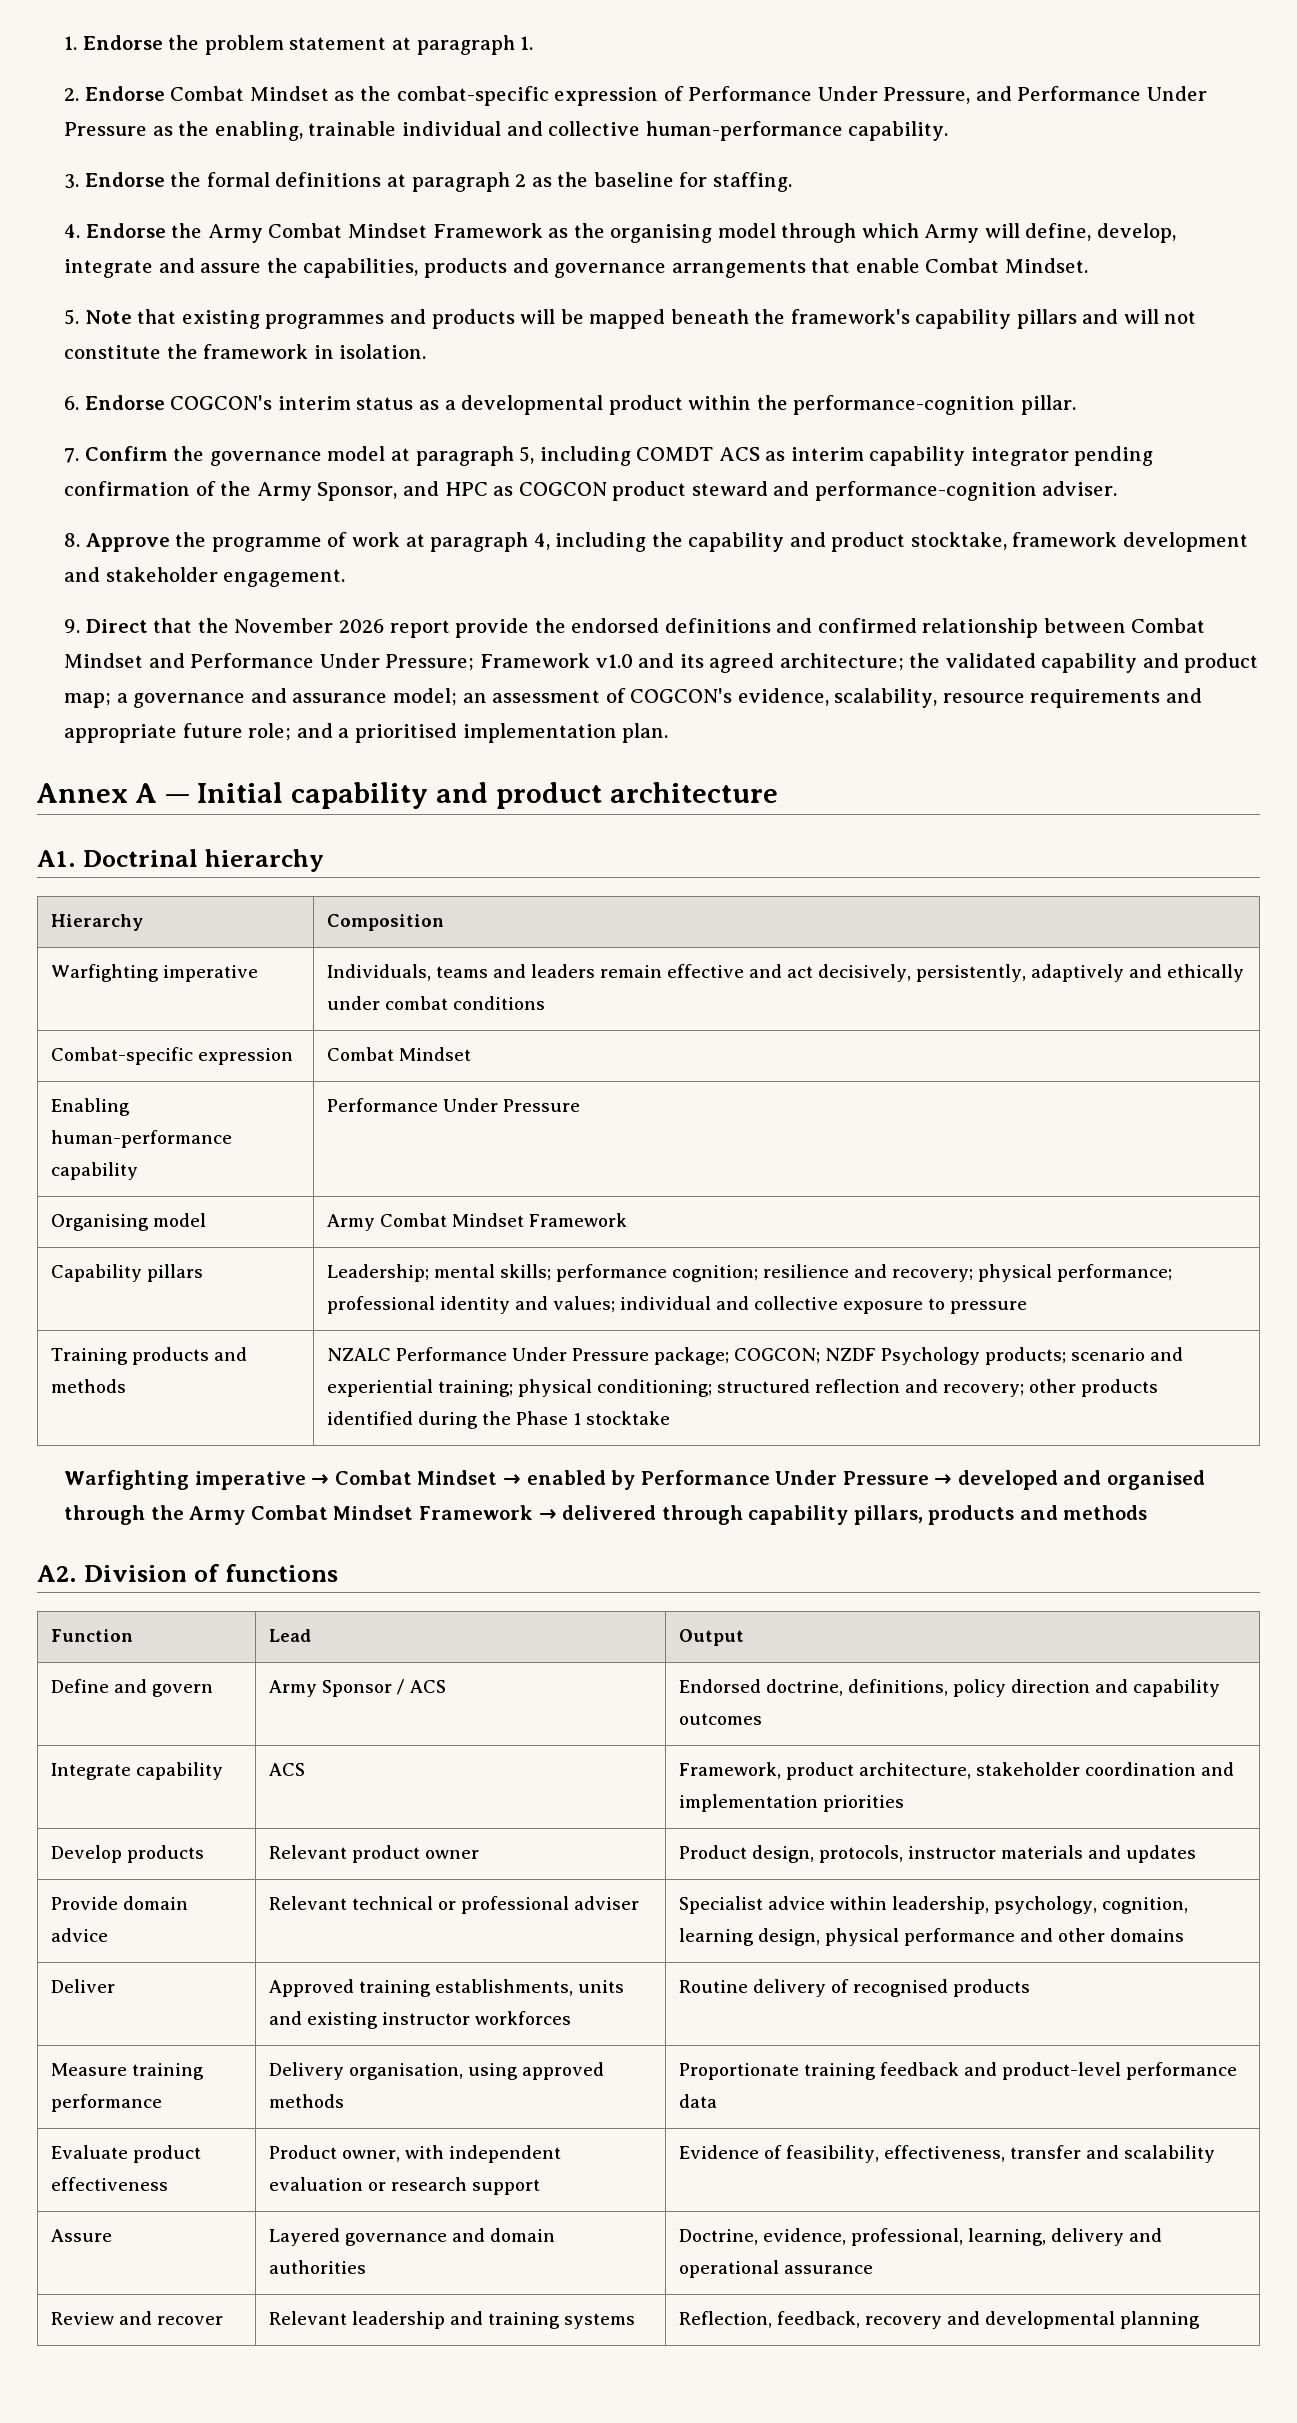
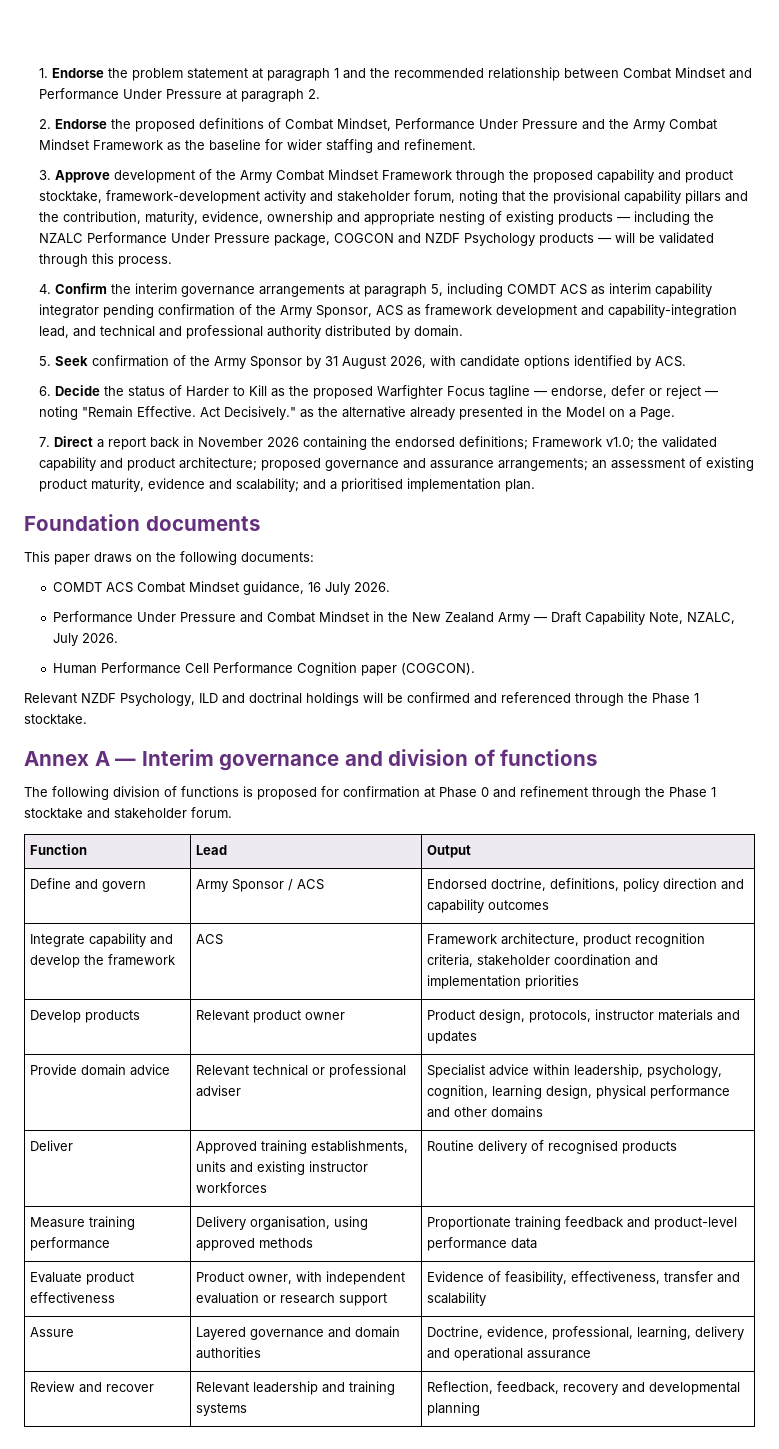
[520,36,534,50] [64,86,1207,106] [64,121,949,141] [64,172,792,192] [64,223,166,238] 1. // 2. Endorse Combat Mindset as the combat-specific expression of Performance Under Pressure, and Performance Under Pressure as the enabling, trainable individual and collective human-performance capability. // 3. Endorse the formal definitions at paragraph 2 as the baseline for staffing. // 4. Endorse -> [333,67,752,81] [38,88,320,102] [38,118,605,132] 1 and the recommended relationship between Combat Mindset and Performance Under Pressure at paragraph 2. // 2. Endorse the proposed definitions of Combat Mindset, Performance Under Pressure and
[610,223,1176,243] [64,258,1088,278] [64,309,1197,329] [64,344,427,359] [64,395,1076,415] [64,446,386,466] organising model through which Army will define, develop, integrate and assure the capabilities, products and governance arrangements that enable Combat Mindset. // 5. Note that existing programmes and products will be mapped beneath the framework's capability pillars and will not constitute the framework in isolation. // 6. Endorse COGCON's interim status as a developmental product within the performance-cognition pillar. // 7. Confirm the governance model -> [208,139,476,153] [38,169,733,183] [38,190,748,204] [38,211,714,225] [38,232,714,246] [38,253,172,267] [38,283,345,297] baseline for wider staffing and refinement. // 3. Approve development of the Army Combat Mindset Framework through the proposed capability and product stocktake, framework-development activity and stakeholder forum, noting that the provisional capability pillars and the contribution, maturity, evidence, ownership and appropriate nesting of existing products — including the NZALC Performance Under Pressure package, COGCON and NZDF Psychology products — will be validated through this process. // 4. Confirm the interim governance arrangements
[403,481,1118,501] [64,532,1248,552] [64,567,346,587] [64,618,1206,638] [64,653,904,673] and HPC as COGCON product steward and performance-cognition adviser. // 8. Approve the programme of work at paragraph 4, including the capability and product stocktake, framework development and stakeholder engagement. // 9. Direct that the November 2026 report provide the endorsed definitions and confirmed relationship between Combat Mindset and Performance Under Pressure; Framework v1.0 and its agreed architecture; -> [375,304,737,318] [38,325,463,339] [38,355,686,369] [38,385,718,399] [38,406,675,420] [38,436,634,450] ACS as framework development and capability-integration lead, and technical and professional authority distributed by domain. // 5. Seek confirmation of the Army Sponsor by 31 August 2026, with candidate options identified by ACS. // 6. Decide the status of Harder to Kill as the proposed Warfighter Focus tagline — endorse, defer or reject — noting "Remain Effective. Act Decisively." as the alternative already presented in the Model on a Page. // 7. Direct a report back in November 2026 containing the endorsed definitions; Framework v1.0;
[64,693,128,708] map; a -> [178,457,321,471] architecture; proposed
[393,688,458,706] model; -> [497,458,588,471] arrangements;
[630,688,1202,708] [64,723,292,743] COGCON's evidence, scalability, resource requirements and appropriate future role; -> [705,457,754,471] [38,478,299,492] existing product maturity, evidence and scalability;
[36,782,778,809] [37,849,324,872] [51,914,144,931] [327,914,445,931] [51,964,259,982] [327,964,1245,982] [327,996,546,1010] [51,1047,294,1065] [327,1047,472,1061] [51,1098,131,1116] [51,1130,233,1148] [51,1162,139,1180] [327,1098,581,1112] [51,1213,207,1231] [327,1213,628,1231] [51,1264,204,1282] [327,1264,1173,1282] [327,1296,1028,1314] [51,1347,248,1365] [51,1379,127,1393] [327,1347,1184,1365] [327,1379,1159,1397] [327,1411,671,1429] [64,1470,1205,1490] [64,1505,1148,1525] [37,1564,338,1582] Annex A — Initial capability and product architecture // A1. Doctrinal hierarchy // Hierarchy | Composition // Warfighting imperative | Individuals, teams and leaders remain effective and act decisively, persistently, adaptively and ethically under combat conditions // Combat-specific expression | Combat Mindset // Enabling human-performance capability | Performance Under Pressure // Organising model | Army Combat Mindset Framework // Capability pillars | Leadership; mental skills; performance cognition; resilience and recovery; physical performance; professional identity and values; individual and collective exposure to pressure // Training products and methods | NZALC Performance Under Pressure package; COGCON; NZDF Psychology products; scenario and experiential training; physical conditioning; structured reflection and recovery; other products identified during the Phase 1 stocktake // Warfighting imperative → Combat Mindset → enabled by Performance Under Pressure → developed and organised through the Army Combat Mindset Framework → delivered through capability pillars, products and methods // A2. Division of functions -> [24,514,260,531] [24,551,314,565] [53,581,391,595] [53,611,736,625] [53,633,119,646] [53,662,476,676] [24,692,699,706] [24,714,87,725] [24,749,598,771] [24,786,716,800] [24,807,232,819] Foundation documents // This paper draws on the following documents: // COMDT ACS Combat Mindset guidance, 16 July 2026. // Performance Under Pressure and Combat Mindset in the New Zealand Army — Draft Capability Note, NZALC, July 2026. // Human Performance Cell Performance Cognition paper (COGCON). // Relevant NZDF Psychology, ILD and doctrinal holdings will be confirmed and referenced through the Phase 1 stocktake. // Annex A — Interim governance and division of functions // The following division of functions is proposed for confirmation at Phase 0 and refinement through the Phase 1 stocktake and stakeholder forum.
[269,1763,306,1776] [679,1762,972,1780] | ACS | Framework, product architecture, -> [149,934,173,945] [29,954,175,968] [195,934,223,945] [426,933,705,947] [426,954,473,967] and develop the framework | ACS | Framework architecture, product recognition criteria,

